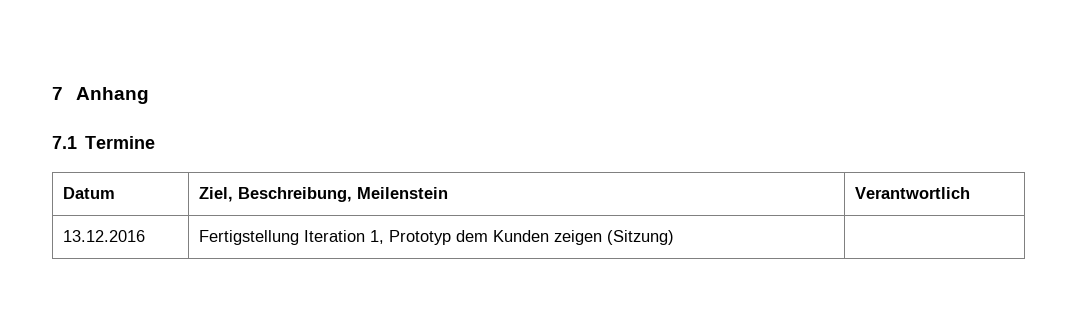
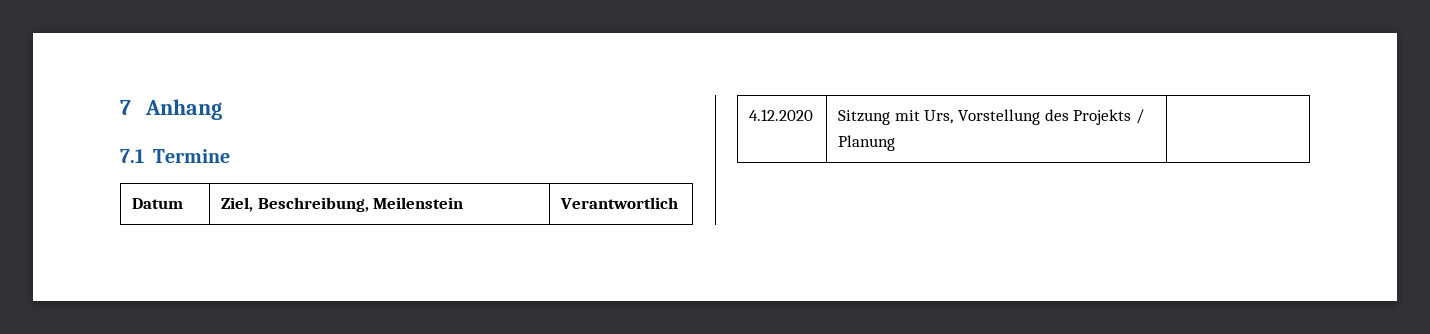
[62,230,145,242] [198,230,674,245] 13.12.2016 | Fertigstellung Iteration 1, Prototyp dem Kunden zeigen (Sitzung) -> [749,109,814,121] [838,109,1144,125] [838,135,896,151] 4.12.2020 | Sitzung mit Urs, Vorstellung des Projekts / Planung

